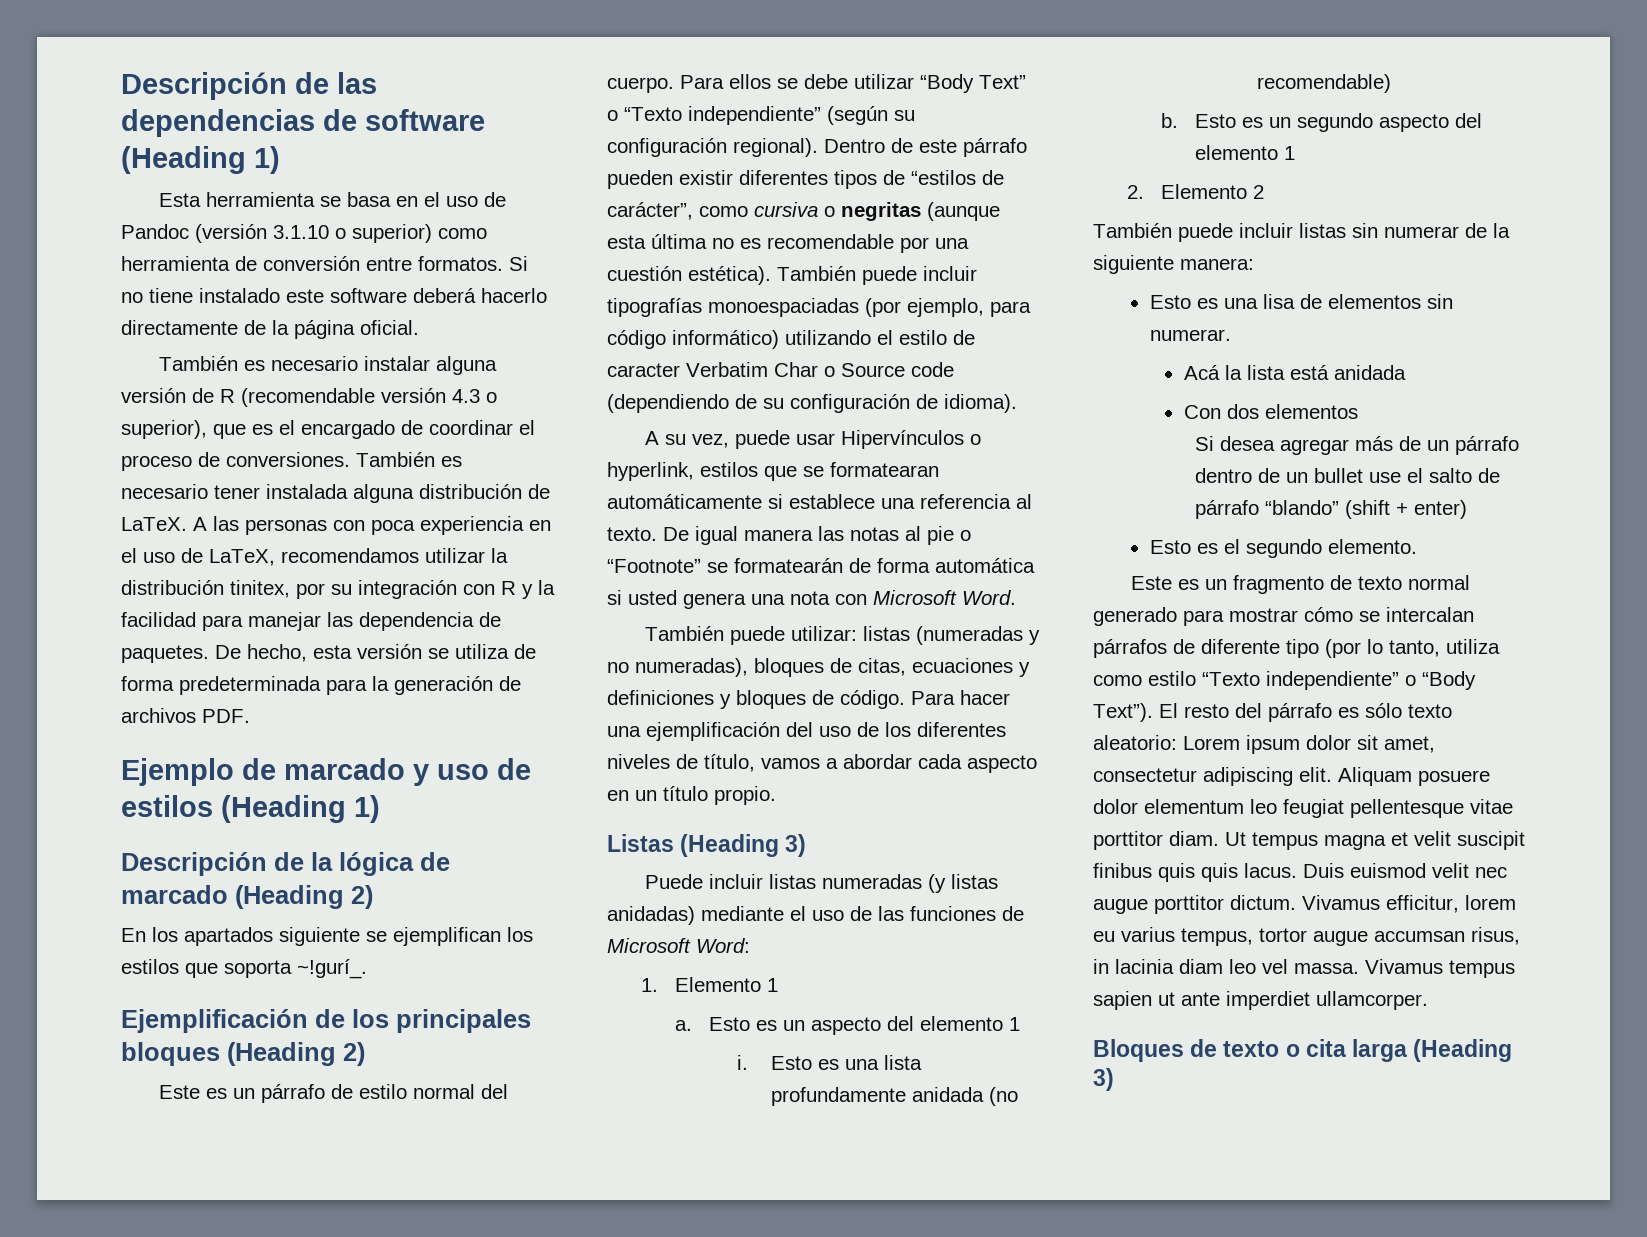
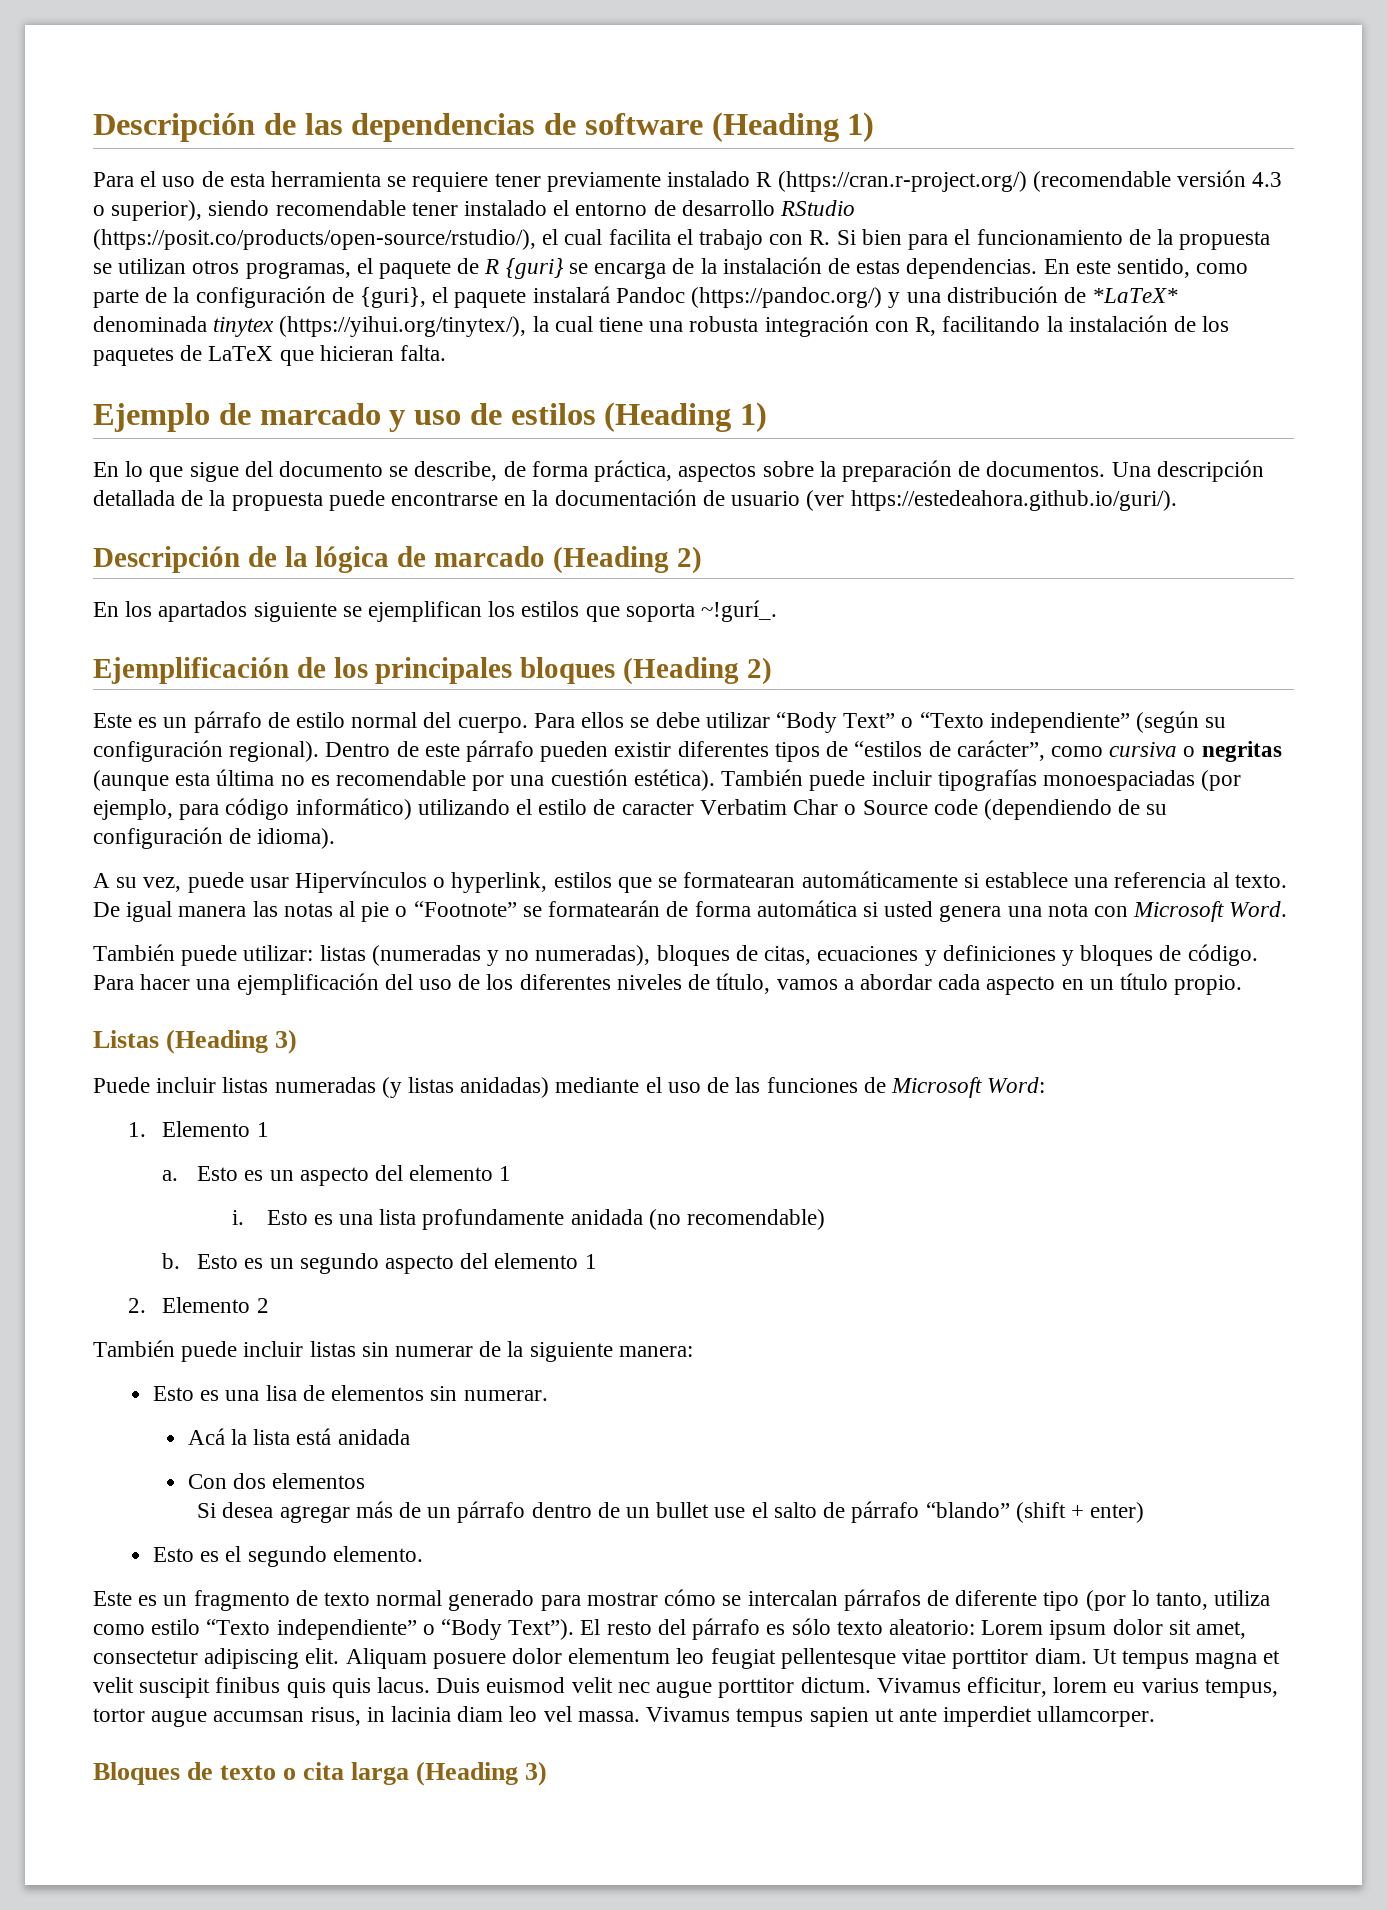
[158,192,506,207] [121,224,487,243] [121,256,528,271] [121,288,547,303] [121,320,419,339] [158,356,497,375] [121,388,235,403] Esta herramienta se basa en el uso de Pandoc (versión 3.1.10 o superior) como herramienta de conversión entre formatos. Si no tiene instalado este software deberá hacerlo directamente de la página oficial. // También es necesario instalar alguna versión de R -> [93,171,1027,192] Para el uso de esta herramienta se requiere tener previamente instalado R (https://cran.r-project.org/)
[213,420,535,439] [121,452,462,471] [121,484,550,503] [121,516,551,535] [121,548,508,566] [121,580,555,599] [121,612,501,631] [121,644,536,663] [121,676,521,695] [121,708,250,723] que es el encargado de coordinar el proceso de conversiones. También es necesario tener instalada alguna distribución de LaTeX. A las personas con poca experiencia en el uso de LaTeX, recomendamos utilizar la distribución tinitex, por su integración con R y la facilidad para manejar las dependencia de paquetes. De hecho, esta versión se utiliza de forma predeterminada para la generación de archivos PDF. -> [208,200,856,216] [93,229,1271,250] [93,257,1249,279] [93,286,1179,308] [93,315,1230,337] [93,345,447,366] siendo recomendable tener instalado el entorno de desarrollo RStudio (https://posit.co/products/open-source/rstudio/), el cual facilita el trabajo con R. Si bien para el funcionamiento de la propuesta se utilizan otros programas, el paquete de R {guri} se encarga de la instalación de estas dependencias. En este sentido, como parte de la configuración de {guri}, el paquete instalará Pandoc (https://pandoc.org/) y una distribución de *LaTeX* denominada tinytex (https://yihui.org/tinytex/), la cual tiene una robusta integración con R, facilitando la instalación de los paquetes de LaTeX que hicieran falta.
(380, 809) none -> [93,460,1264,482] [93,489,1177,511] // En lo que sigue del documento se describe, de forma práctica, aspectos sobre la preparación de documentos. Una descripción detallada de la propuesta puede encontrarse en la documentación de usuario (ver https://estedeahora.github.io/guri/).

